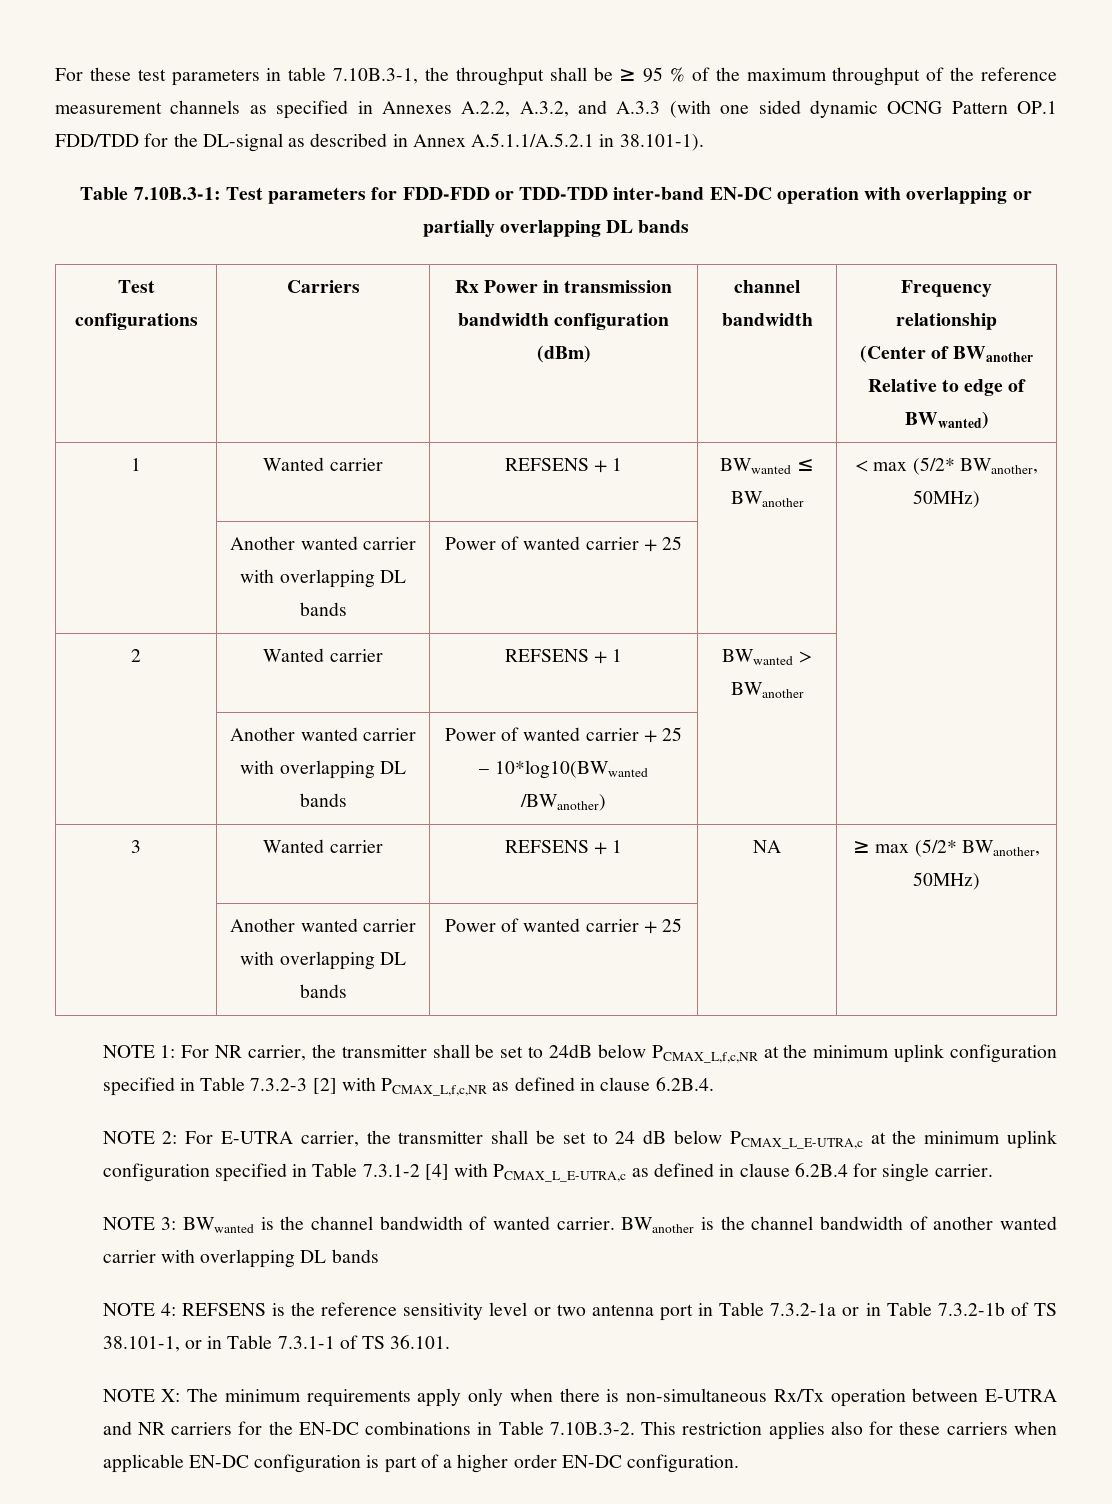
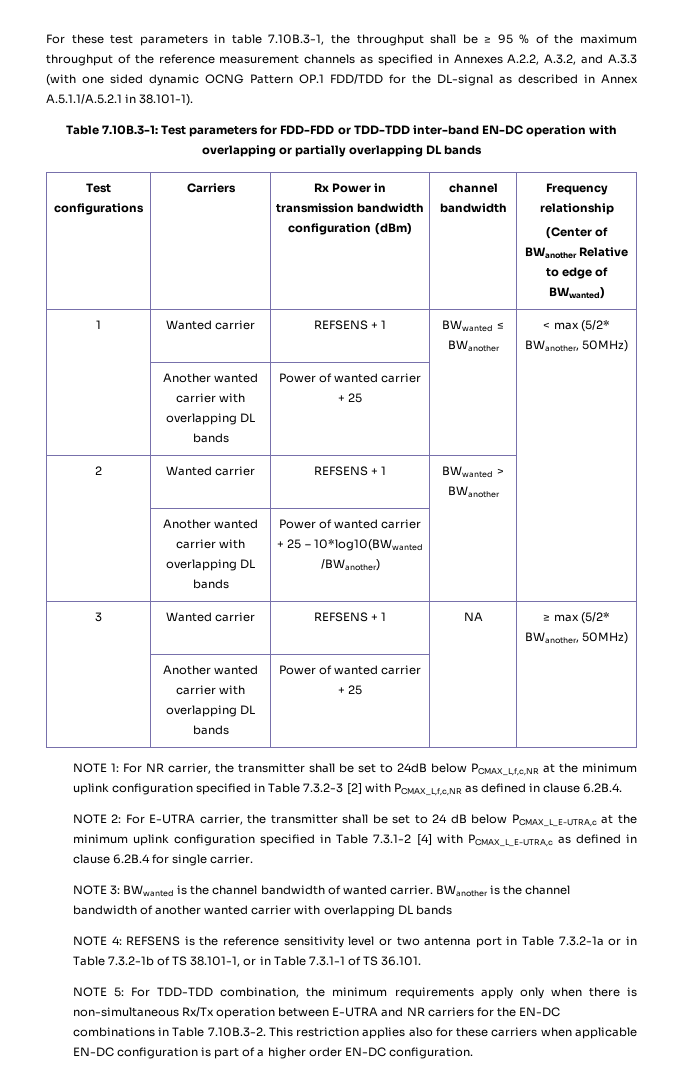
[161,1388,219,1402] X: The -> [113,987,326,998] 5: For TDD-TDD combination, the

